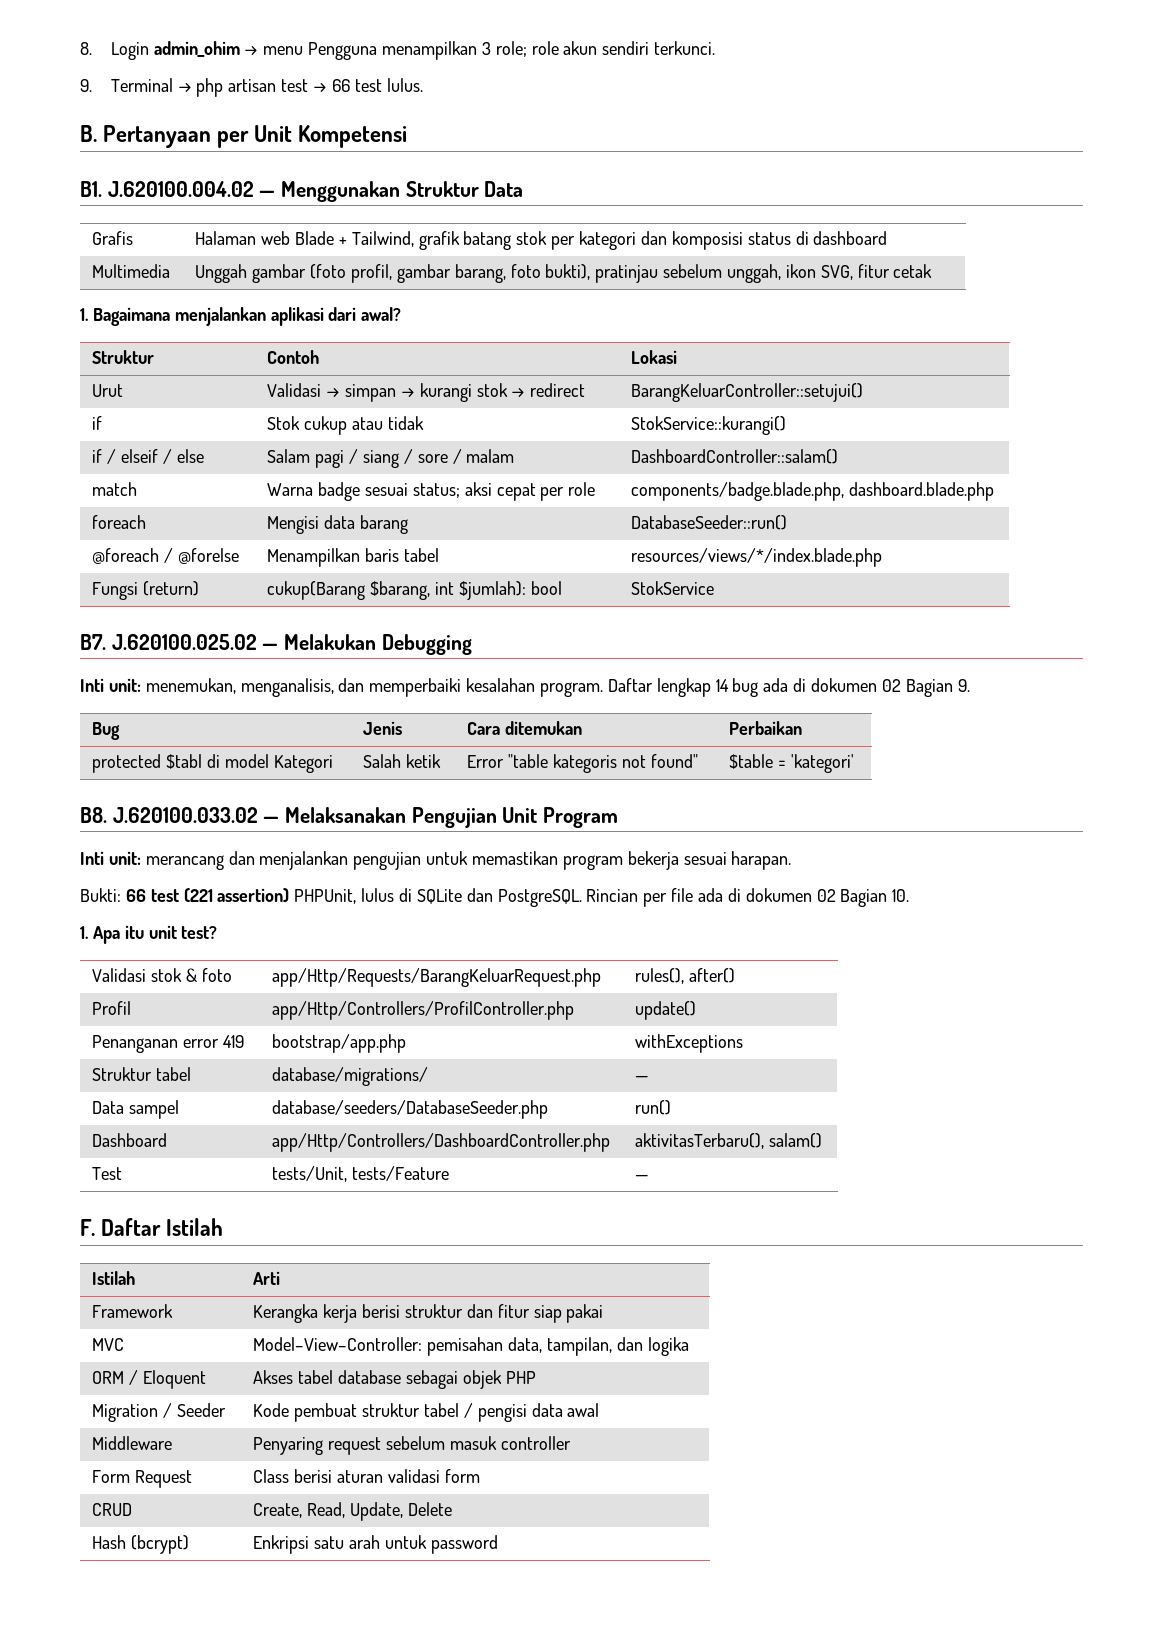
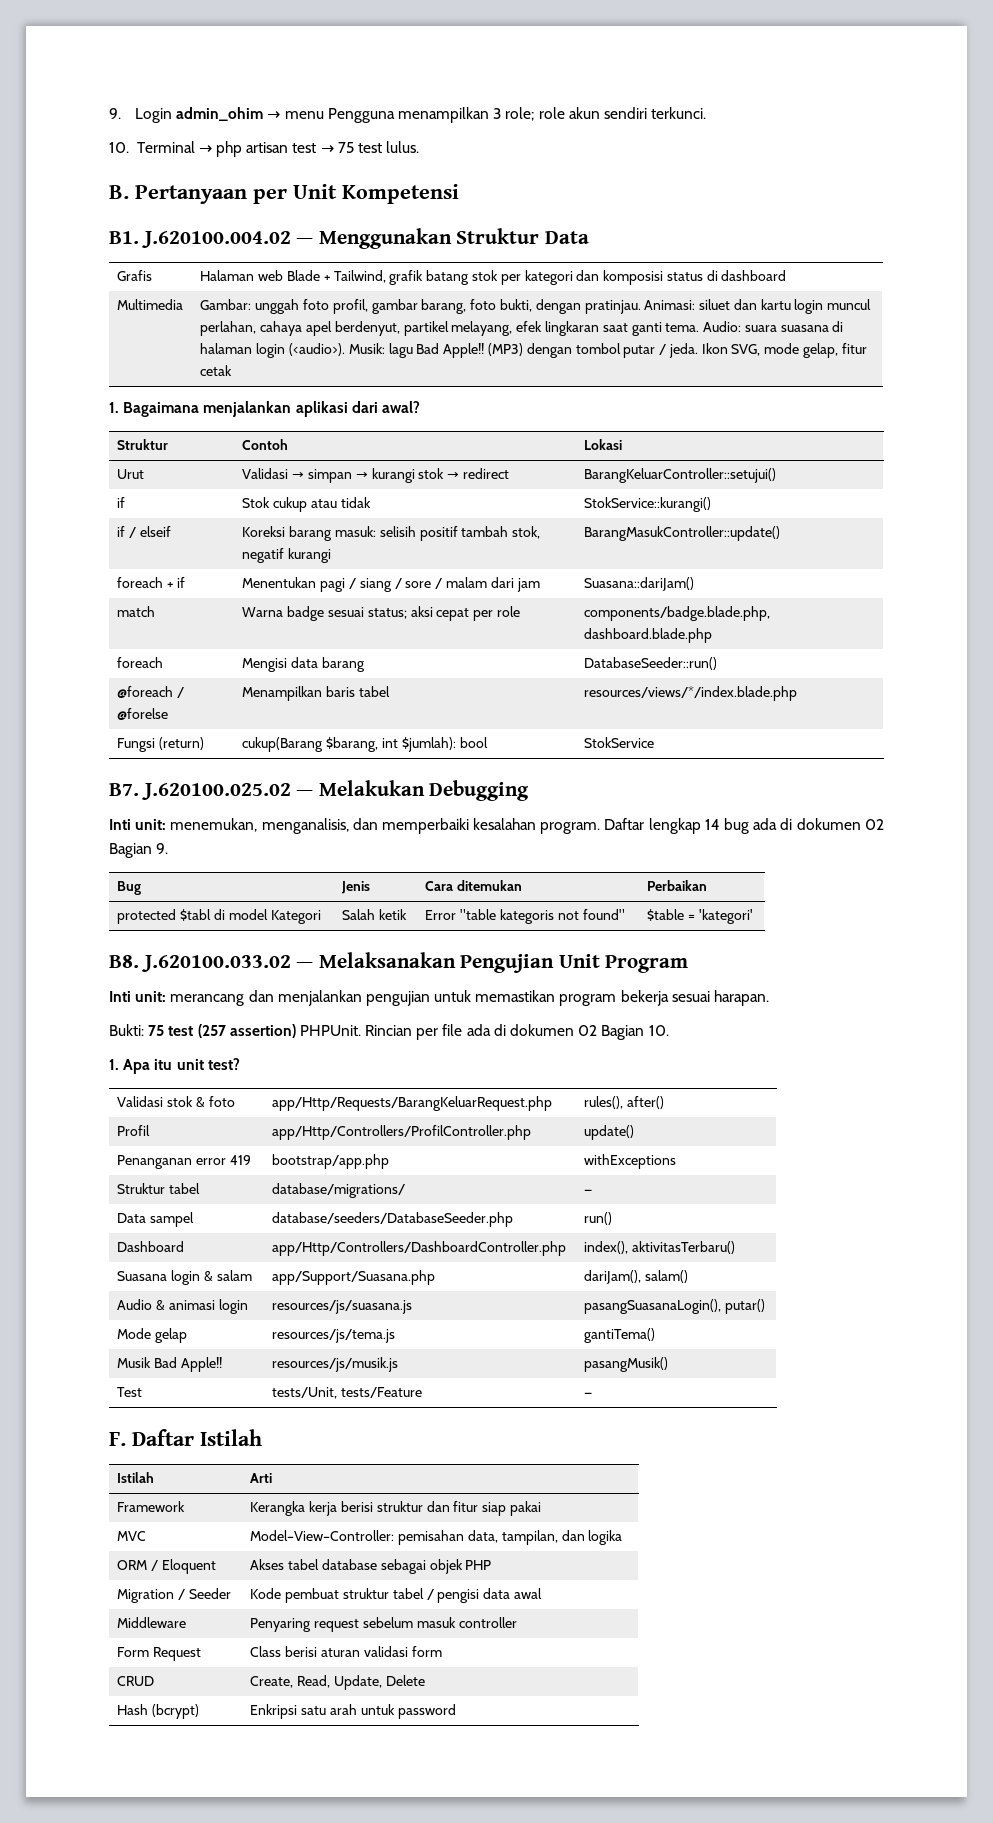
[80,42,92,55] 8. -> [109,108,121,119] 9.
[80,79,92,92] 9. -> [109,142,129,153] 10.
[331,79,350,92] 66 -> [337,142,354,153] 75
[195,264,347,283] Unggah gambar (foto -> [200,299,330,314] Gambar: unggah foto
[545,264,853,283] bukti), pratinjau sebelum unggah, ikon SVG, -> [499,299,872,314] [200,321,844,336] [200,343,838,358] bukti, dengan pratinjau. Animasi: siluet dan kartu login muncul perlahan, cahaya apel berdenyut, partikel melayang, efek lingkaran saat ganti tema. Audio: suara suasana di halaman login (<audio>). Musik: lagu Bad Apple!! (MP3) dengan tombol putar / jeda. Ikon SVG, mode gelap,
[162,449,204,464] [267,449,311,463] / else | Salam -> [242,526,541,541] [242,548,332,563] [584,526,781,541] [117,577,186,588] [242,577,317,588] | Koreksi barang masuk: selisih positif tambah stok, negatif kurangi | BarangMasukController::update() // foreach + if | Menentukan
[631,449,839,464] | DashboardController::salam() -> [490,577,540,592] [584,577,695,591] dari jam | Suasana::dariJam()
[125,888,582,907] 66 test (221 assertion) PHPUnit, lulus di SQLite dan PostgreSQL. -> [148,1024,361,1038] 75 test (257 assertion) PHPUnit.
[635,1133,823,1149] aktivitasTerbaru(), salam() -> [584,1241,736,1254] [117,1270,252,1285] [272,1270,436,1285] [584,1270,689,1284] [117,1299,248,1314] [272,1300,413,1314] [584,1299,766,1314] [117,1328,188,1343] [272,1329,396,1343] [584,1328,656,1343] [117,1357,223,1372] [272,1357,399,1372] [584,1357,669,1372] index(), aktivitasTerbaru() // Suasana login & salam | app/Support/Suasana.php | dariJam(), salam() // Audio & animasi login | resources/js/suasana.js | pasangSuasanaLogin(), putar() // Mode gelap | resources/js/tema.js | gantiTema() // Musik Bad Apple!! | resources/js/musik.js | pasangMusik()

